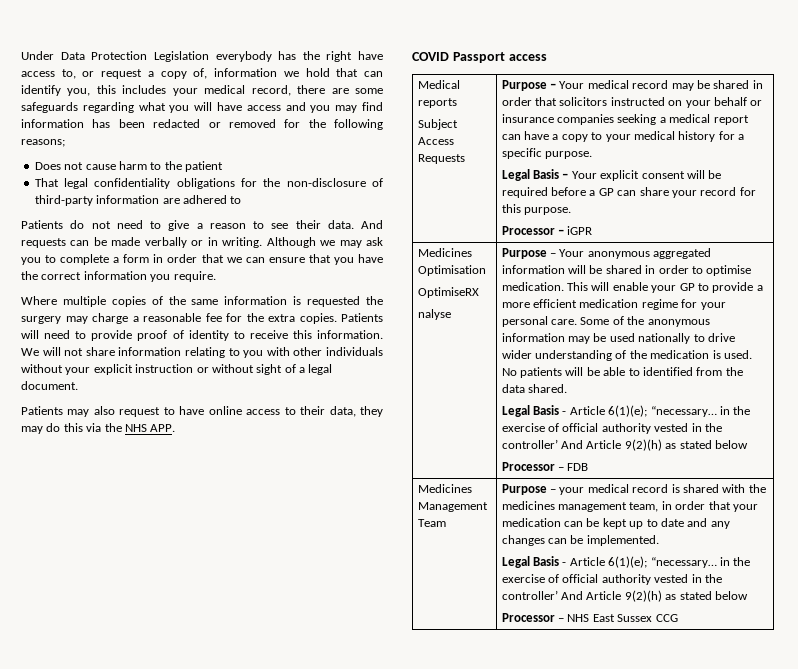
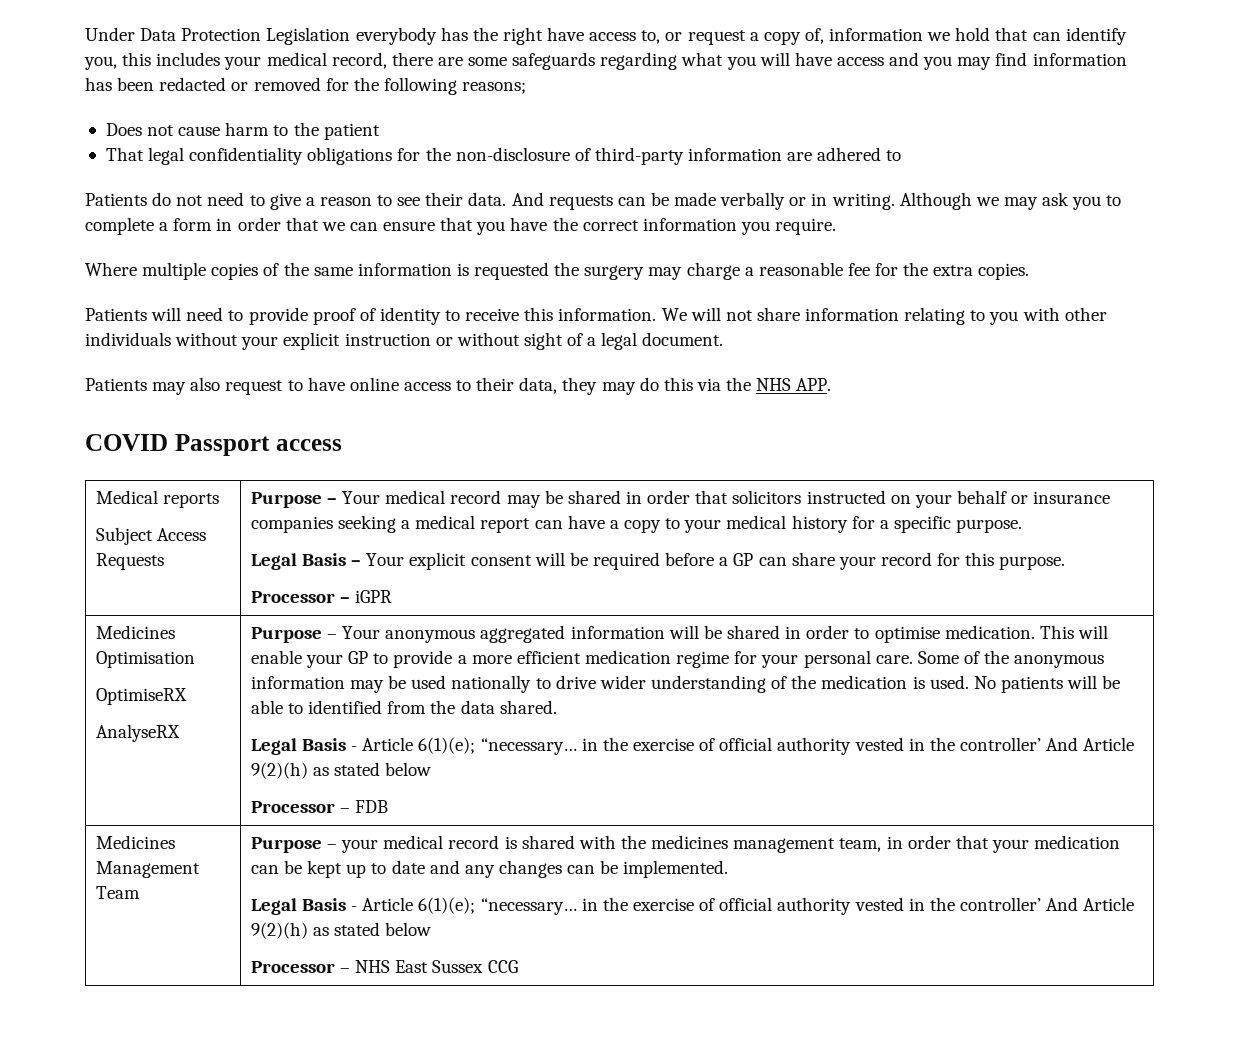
(337, 318) none -> (1030, 271) //
[417,309,451,320] nalyse -> [95,724,180,742] AnalyseRX

